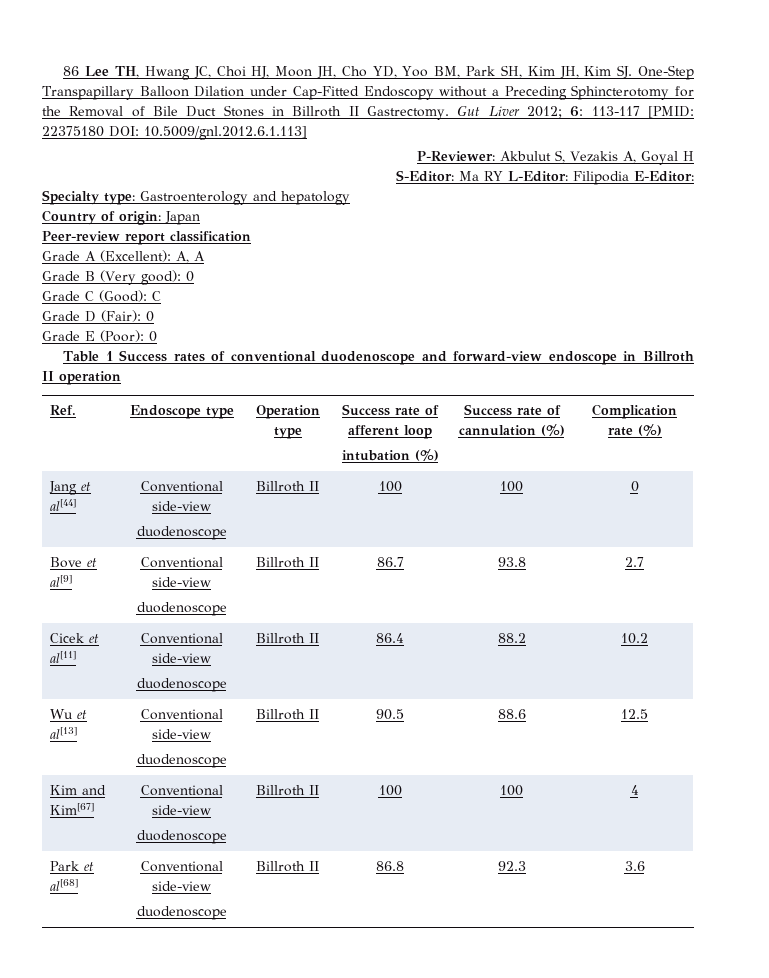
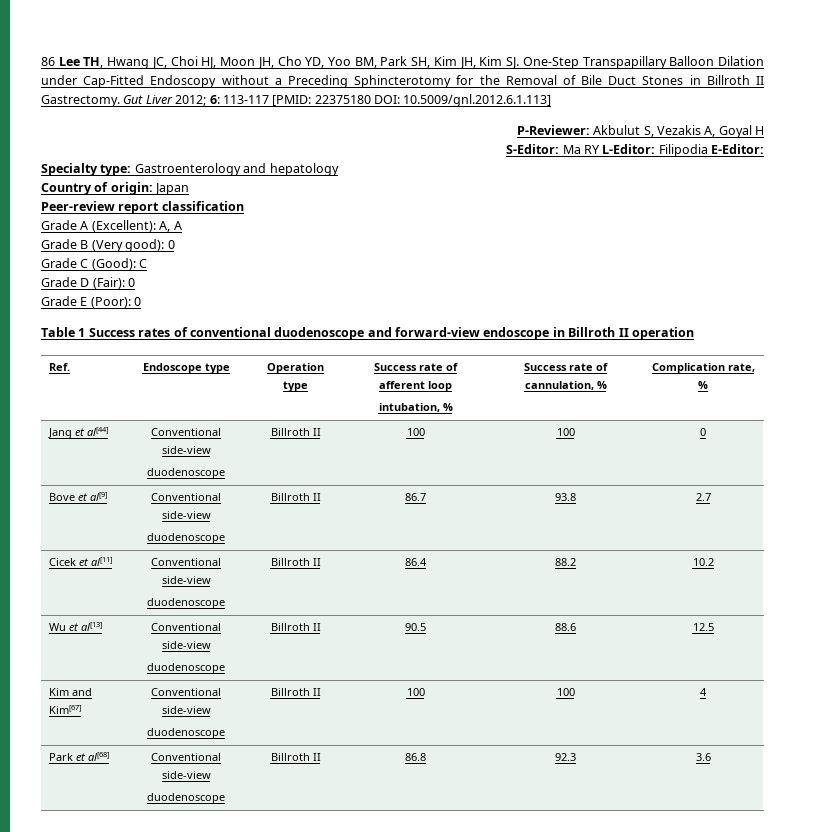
[341,449,439,461] [463,404,561,416] [458,424,565,436] intubation (%) | Success rate of cannulation (%) -> [378,403,453,412] [524,363,609,371] [524,381,607,390] intubation, % | Success rate of cannulation, %
[607,424,662,436] rate (%) -> [727,363,755,372] [698,381,708,389] rate, %

